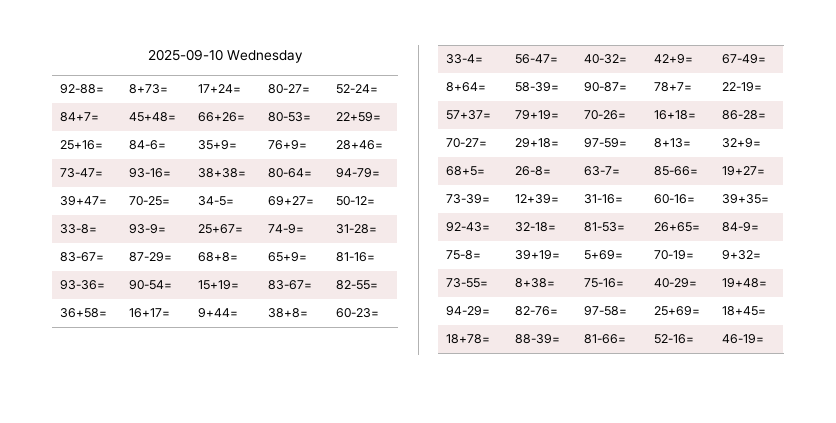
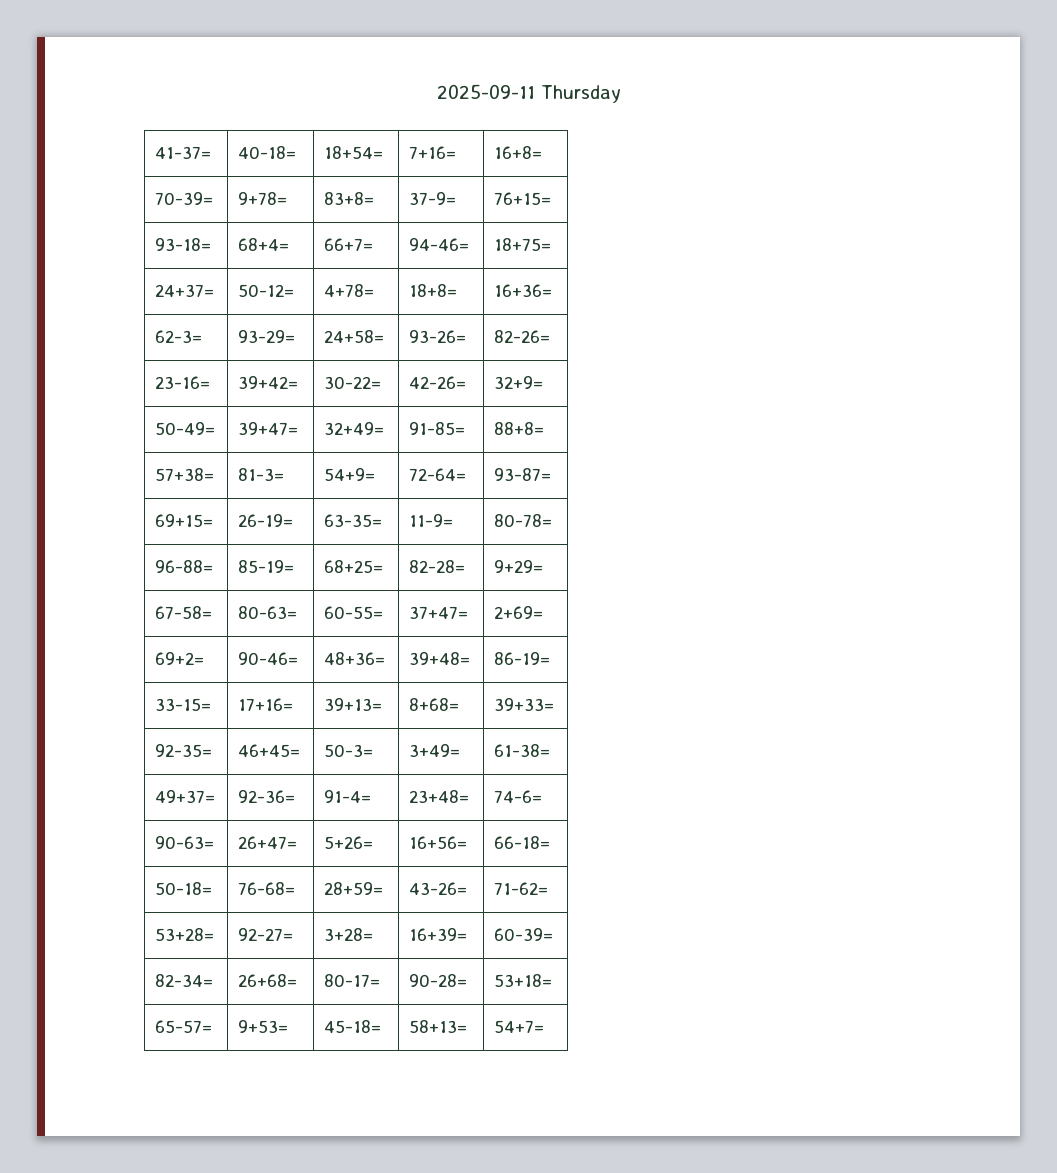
[148,49,303,63] [59,84,104,94] [128,84,168,94] [197,84,241,93] [267,84,310,94] [335,84,378,94] [59,112,99,122] [128,112,176,122] [197,112,245,122] [267,112,311,122] [335,112,381,122] [59,140,103,150] [128,140,166,150] [197,140,237,150] [267,140,307,150] [335,140,383,150] [59,168,103,178] [128,168,171,178] [197,168,246,178] [267,168,312,178] [335,168,380,178] [59,196,107,206] [128,196,170,206] [197,196,234,206] [267,196,314,206] [335,196,375,206] [59,224,97,234] [128,224,166,234] [197,224,243,234] [267,224,304,234] [335,224,377,234] [59,252,104,262] [128,252,172,262] [197,252,238,262] [267,252,307,262] [335,252,375,262] [59,280,105,290] [128,280,172,290] [197,280,239,290] [267,280,312,290] [335,280,378,290] [59,308,107,318] [128,308,170,318] [197,308,238,318] [267,308,308,318] [335,308,379,318] [445,54,483,64] [514,54,558,64] [583,54,627,64] [653,54,693,64] [721,54,766,64] [445,82,486,92] [514,82,559,92] [583,82,627,92] [653,82,692,92] [721,82,762,92] [445,110,491,120] [514,110,559,120] [583,110,626,120] [653,110,696,120] [721,110,766,120] [445,138,487,148] [514,138,559,148] [583,138,627,148] [653,138,691,148] [721,138,761,148] [445,166,485,176] [514,166,551,176] [583,166,620,176] [653,166,698,176] [721,166,765,176] [445,194,490,204] [514,194,559,204] [583,194,623,204] [653,194,695,204] [721,194,769,204] [445,222,490,232] [514,222,556,232] [583,222,625,232] [653,222,700,232] [721,222,759,232] [445,250,481,260] [514,250,560,260] [583,250,623,260] [653,250,694,260] [721,250,761,260] [445,278,488,288] [514,278,555,288] [583,278,624,288] [653,278,697,288] [721,278,767,288] [445,306,490,316] [514,306,558,316] [583,306,627,316] [653,306,700,316] [721,306,766,316] [445,334,490,344] [514,334,560,344] [583,334,626,344] [653,334,694,344] [721,334,764,344] 2025-09-10 Wednesday // 92-88= | 8+73= | 17+24= | 80-27= | 52-24= // 84+7= | 45+48= | 66+26= | 80-53= | 22+59= // 25+16= | 84-6= | 35+9= | 76+9= | 28+46= // 73-47= | 93-16= | 38+38= | 80-64= | 94-79= // 39+47= | 70-25= | 34-5= | 69+27= | 50-12= // 33-8= | 93-9= | 25+67= | 74-9= | 31-28= // 83-67= | 87-29= | 68+8= | 65+9= | 81-16= // 93-36= | 90-54= | 15+19= | 83-67= | 82-55= // 36+58= | 16+17= | 9+44= | 38+8= | 60-23= // 33-4= | 56-47= | 40-32= | 42+9= | 67-49= // 8+64= | 58-39= | 90-87= | 78+7= | 22-19= // 57+37= | 79+19= | 70-26= | 16+18= | 86-28= // 70-27= | 29+18= | 97-59= | 8+13= | 32+9= // 68+5= | 26-8= | 63-7= | 85-66= | 19+27= // 73-39= | 12+39= | 31-16= | 60-16= | 39+35= // 92-43= | 32-18= | 81-53= | 26+65= | 84-9= // 75-8= | 39+19= | 5+69= | 70-19= | 9+32= // 73-55= | 8+38= | 75-16= | 40-29= | 19+48= // 94-29= | 82-76= | 97-58= | 25+69= | 18+45= // 18+78= | 88-39= | 81-66= | 52-16= | 46-19= -> [436,84,621,103] [155,146,212,159] [238,146,297,159] [324,146,384,159] [409,146,457,159] [494,146,543,159] [155,192,214,205] [238,192,288,205] [324,192,375,205] [409,192,457,205] [494,192,552,205] [155,238,212,251] [238,238,290,251] [324,238,374,251] [409,238,470,251] [494,238,552,251] [155,284,215,297] [238,284,295,297] [324,284,375,297] [409,284,458,297] [494,284,553,297] [155,330,203,343] [238,330,296,343] [324,330,385,343] [409,330,467,343] [494,330,551,343] [155,376,211,389] [238,376,299,389] [324,376,382,389] [409,376,467,389] [494,376,544,389] [155,422,216,435] [238,422,299,435] [324,422,385,435] [409,422,466,435] [494,422,545,435] [155,468,215,481] [238,468,285,481] [324,468,376,481] [409,468,467,481] [494,468,552,481] [155,514,214,527] [238,514,294,527] [324,514,383,527] [409,514,454,527] [494,514,553,527] [155,560,214,573] [238,560,295,573] [324,560,384,573] [409,560,466,573] [494,560,544,573] [155,606,213,619] [238,606,298,619] [324,606,384,619] [409,606,469,619] [494,606,544,619] [155,652,205,665] [238,652,299,665] [324,652,386,665] [409,652,471,665] [494,652,551,665] [155,698,212,711] [238,698,294,711] [324,698,383,711] [409,698,460,711] [494,698,555,711] [155,744,213,757] [238,744,301,757] [324,744,374,757] [409,744,461,757] [494,744,551,757] [155,790,216,803] [238,790,296,803] [324,790,372,803] [409,790,470,803] [494,790,543,803] [155,836,215,849] [238,836,298,849] [324,836,374,849] [409,836,468,849] [494,836,551,849] [155,882,213,895] [238,882,296,895] [324,882,384,895] [409,882,468,895] [494,882,549,895] [155,928,215,941] [238,928,294,941] [324,928,374,941] [409,928,468,941] [494,928,554,941] [155,974,214,987] [238,974,298,987] [324,974,381,987] [409,974,468,987] [494,974,553,987] [155,1020,213,1033] [238,1020,289,1033] [324,1020,382,1033] [409,1020,468,1033] [494,1020,545,1033] 2025-09-11 Thursday // 41-37= | 40-18= | 18+54= | 7+16= | 16+8= // 70-39= | 9+78= | 83+8= | 37-9= | 76+15= // 93-18= | 68+4= | 66+7= | 94-46= | 18+75= // 24+37= | 50-12= | 4+78= | 18+8= | 16+36= // 62-3= | 93-29= | 24+58= | 93-26= | 82-26= // 23-16= | 39+42= | 30-22= | 42-26= | 32+9= // 50-49= | 39+47= | 32+49= | 91-85= | 88+8= // 57+38= | 81-3= | 54+9= | 72-64= | 93-87= // 69+15= | 26-19= | 63-35= | 11-9= | 80-78= // 96-88= | 85-19= | 68+25= | 82-28= | 9+29= // 67-58= | 80-63= | 60-55= | 37+47= | 2+69= // 69+2= | 90-46= | 48+36= | 39+48= | 86-19= // 33-15= | 17+16= | 39+13= | 8+68= | 39+33= // 92-35= | 46+45= | 50-3= | 3+49= | 61-38= // 49+37= | 92-36= | 91-4= | 23+48= | 74-6= // 90-63= | 26+47= | 5+26= | 16+56= | 66-18= // 50-18= | 76-68= | 28+59= | 43-26= | 71-62= // 53+28= | 92-27= | 3+28= | 16+39= | 60-39= // 82-34= | 26+68= | 80-17= | 90-28= | 53+18= // 65-57= | 9+53= | 45-18= | 58+13= | 54+7=

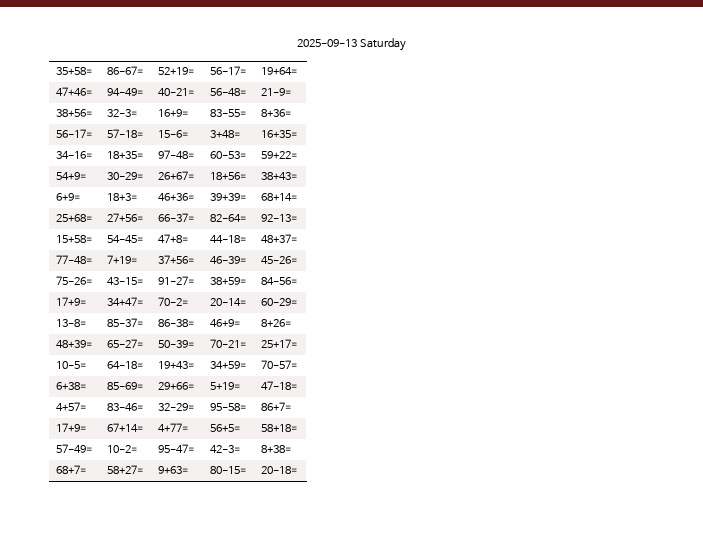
[436,84,621,103] [155,146,212,159] [238,146,297,159] [324,146,384,159] [409,146,457,159] [494,146,543,159] [155,192,214,205] [238,192,288,205] [324,192,375,205] [409,192,457,205] [494,192,552,205] [155,238,212,251] [238,238,290,251] [324,238,374,251] [409,238,470,251] [494,238,552,251] [155,284,215,297] [238,284,295,297] [324,284,375,297] [409,284,458,297] [494,284,553,297] [155,330,203,343] [238,330,296,343] [324,330,385,343] [409,330,467,343] [494,330,551,343] [155,376,211,389] [238,376,299,389] [324,376,382,389] [409,376,467,389] [494,376,544,389] [155,422,216,435] [238,422,299,435] [324,422,385,435] [409,422,466,435] [494,422,545,435] [155,468,215,481] [238,468,285,481] [324,468,376,481] [409,468,467,481] [494,468,552,481] [155,514,214,527] [238,514,294,527] [324,514,383,527] [409,514,454,527] [494,514,553,527] [155,560,214,573] [238,560,295,573] [324,560,384,573] [409,560,466,573] [494,560,544,573] [155,606,213,619] [238,606,298,619] [324,606,384,619] [409,606,469,619] [494,606,544,619] [155,652,205,665] [238,652,299,665] [324,652,386,665] [409,652,471,665] [494,652,551,665] [155,698,212,711] [238,698,294,711] [324,698,383,711] [409,698,460,711] [494,698,555,711] [155,744,213,757] [238,744,301,757] [324,744,374,757] [409,744,461,757] [494,744,551,757] [155,790,216,803] [238,790,296,803] [324,790,372,803] [409,790,470,803] [494,790,543,803] [155,836,215,849] [238,836,298,849] [324,836,374,849] [409,836,468,849] [494,836,551,849] [155,882,213,895] [238,882,296,895] [324,882,384,895] [409,882,468,895] [494,882,549,895] [155,928,215,941] [238,928,294,941] [324,928,374,941] [409,928,468,941] [494,928,554,941] [155,974,214,987] [238,974,298,987] [324,974,381,987] [409,974,468,987] [494,974,553,987] [155,1020,213,1033] [238,1020,289,1033] [324,1020,382,1033] [409,1020,468,1033] [494,1020,545,1033] 2025-09-11 Thursday // 41-37= | 40-18= | 18+54= | 7+16= | 16+8= // 70-39= | 9+78= | 83+8= | 37-9= | 76+15= // 93-18= | 68+4= | 66+7= | 94-46= | 18+75= // 24+37= | 50-12= | 4+78= | 18+8= | 16+36= // 62-3= | 93-29= | 24+58= | 93-26= | 82-26= // 23-16= | 39+42= | 30-22= | 42-26= | 32+9= // 50-49= | 39+47= | 32+49= | 91-85= | 88+8= // 57+38= | 81-3= | 54+9= | 72-64= | 93-87= // 69+15= | 26-19= | 63-35= | 11-9= | 80-78= // 96-88= | 85-19= | 68+25= | 82-28= | 9+29= // 67-58= | 80-63= | 60-55= | 37+47= | 2+69= // 69+2= | 90-46= | 48+36= | 39+48= | 86-19= // 33-15= | 17+16= | 39+13= | 8+68= | 39+33= // 92-35= | 46+45= | 50-3= | 3+49= | 61-38= // 49+37= | 92-36= | 91-4= | 23+48= | 74-6= // 90-63= | 26+47= | 5+26= | 16+56= | 66-18= // 50-18= | 76-68= | 28+59= | 43-26= | 71-62= // 53+28= | 92-27= | 3+28= | 16+39= | 60-39= // 82-34= | 26+68= | 80-17= | 90-28= | 53+18= // 65-57= | 9+53= | 45-18= | 58+13= | 54+7= -> [297,38,406,51] [56,67,93,75] [107,66,144,75] [158,67,195,75] [210,66,247,75] [261,67,298,75] [56,87,93,96] [107,88,144,96] [158,88,195,96] [210,88,247,96] [261,88,292,96] [56,109,93,117] [107,109,138,117] [158,109,189,117] [210,109,247,117] [261,109,292,117] [56,129,93,138] [107,129,144,138] [158,130,189,138] [210,130,241,138] [261,130,298,138] [56,151,93,159] [107,151,144,159] [158,150,195,159] [210,151,247,159] [261,151,298,159] [56,172,87,180] [107,172,144,180] [158,171,195,180] [210,172,247,180] [261,172,298,180] [56,193,81,201] [107,193,138,201] [158,193,195,201] [210,193,247,201] [261,193,298,201] [56,214,93,222] [107,213,144,222] [158,213,195,222] [210,214,247,222] [261,214,298,222] [56,235,93,243] [107,235,144,243] [158,234,189,243] [210,235,247,243] [261,234,298,243] [56,255,93,264] [107,255,138,264] [158,255,195,264] [210,256,247,264] [261,256,298,264] [56,276,93,285] [107,277,144,285] [158,276,195,285] [210,277,247,285] [261,277,298,285] [56,297,87,306] [107,297,144,306] [158,297,189,306] [210,298,247,306] [261,298,298,306] [56,319,87,327] [107,318,144,327] [158,319,195,327] [210,319,241,327] [261,319,292,327] [56,340,93,348] [107,339,144,348] [158,340,195,348] [210,339,247,348] [261,339,298,348] [56,361,87,369] [107,361,144,369] [158,361,195,369] [210,361,247,369] [261,360,298,369] [56,382,87,390] [107,382,144,390] [158,382,195,390] [210,382,241,390] [261,381,298,390] [56,402,87,411] [107,403,144,411] [158,403,195,411] [210,403,247,411] [261,402,292,411] [56,423,87,432] [107,423,144,432] [158,423,189,432] [210,424,241,432] [261,424,298,432] [56,444,93,453] [107,445,138,453] [158,444,195,453] [210,445,241,453] [261,445,292,453] [56,465,87,474] [107,465,144,474] [158,466,189,474] [210,466,247,474] [261,466,298,474] 2025-09-13 Saturday // 35+58= | 86-67= | 52+19= | 56-17= | 19+64= // 47+46= | 94-49= | 40-21= | 56-48= | 21-9= // 38+56= | 32-3= | 16+9= | 83-55= | 8+36= // 56-17= | 57-18= | 15-6= | 3+48= | 16+35= // 34-16= | 18+35= | 97-48= | 60-53= | 59+22= // 54+9= | 30-29= | 26+67= | 18+56= | 38+43= // 6+9= | 18+3= | 46+36= | 39+39= | 68+14= // 25+68= | 27+56= | 66-37= | 82-64= | 92-13= // 15+58= | 54-45= | 47+8= | 44-18= | 48+37= // 77-48= | 7+19= | 37+56= | 46-39= | 45-26= // 75-26= | 43-15= | 91-27= | 38+59= | 84-56= // 17+9= | 34+47= | 70-2= | 20-14= | 60-29= // 13-8= | 85-37= | 86-38= | 46+9= | 8+26= // 48+39= | 65-27= | 50-39= | 70-21= | 25+17= // 10-5= | 64-18= | 19+43= | 34+59= | 70-57= // 6+38= | 85-69= | 29+66= | 5+19= | 47-18= // 4+57= | 83-46= | 32-29= | 95-58= | 86+7= // 17+9= | 67+14= | 4+77= | 56+5= | 58+18= // 57-49= | 10-2= | 95-47= | 42-3= | 8+38= // 68+7= | 58+27= | 9+63= | 80-15= | 20-18=

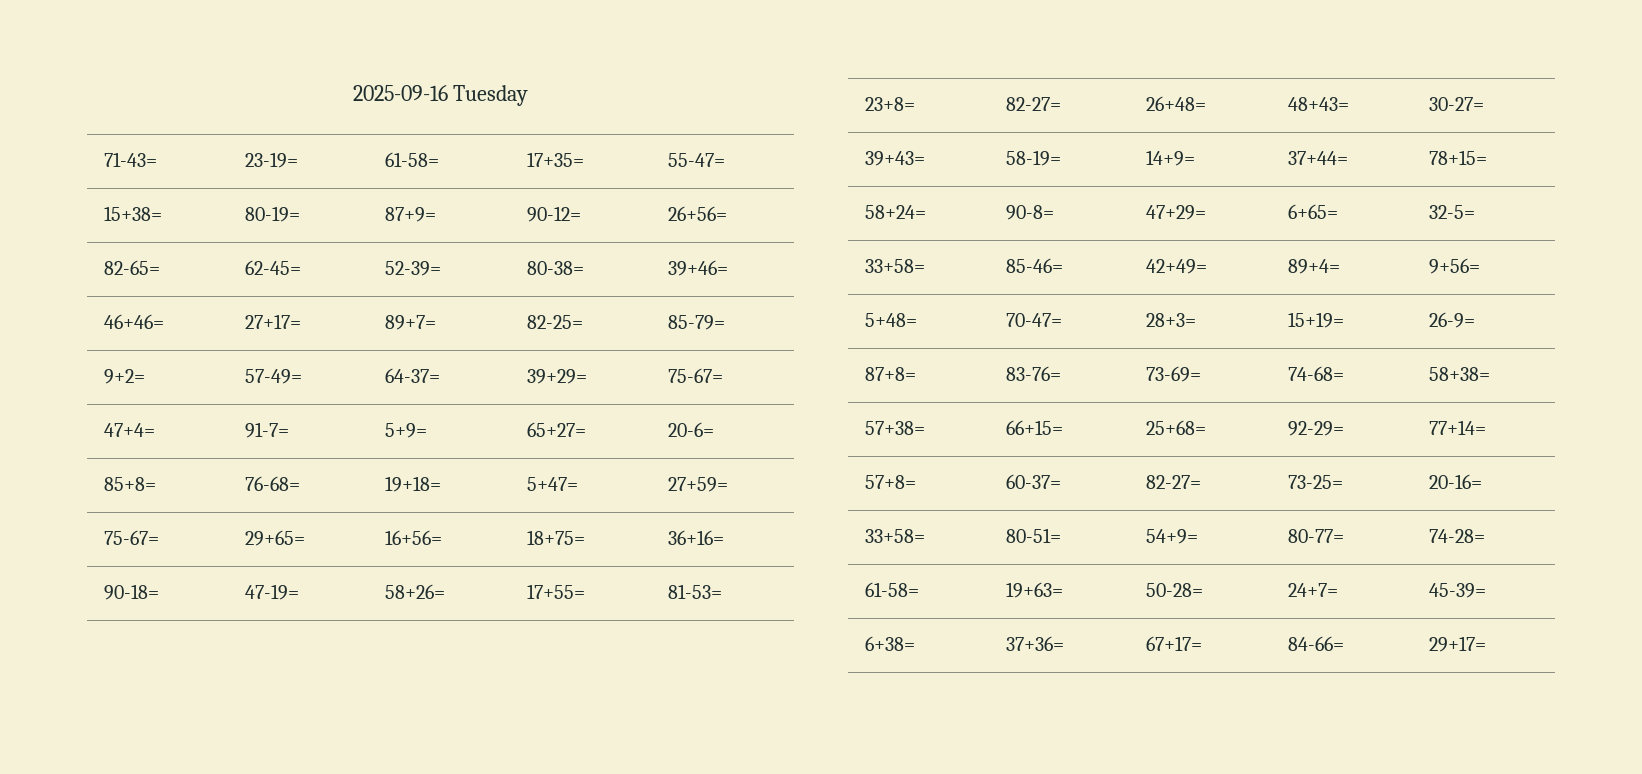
[297,38,406,51] [56,67,93,75] [107,66,144,75] [158,67,195,75] [210,66,247,75] [261,67,298,75] [56,87,93,96] [107,88,144,96] [158,88,195,96] [210,88,247,96] [261,88,292,96] [56,109,93,117] [107,109,138,117] [158,109,189,117] [210,109,247,117] [261,109,292,117] [56,129,93,138] [107,129,144,138] [158,130,189,138] [210,130,241,138] [261,130,298,138] [56,151,93,159] [107,151,144,159] [158,150,195,159] [210,151,247,159] [261,151,298,159] [56,172,87,180] [107,172,144,180] [158,171,195,180] [210,172,247,180] [261,172,298,180] [56,193,81,201] [107,193,138,201] [158,193,195,201] [210,193,247,201] [261,193,298,201] [56,214,93,222] [107,213,144,222] [158,213,195,222] [210,214,247,222] [261,214,298,222] [56,235,93,243] [107,235,144,243] [158,234,189,243] [210,235,247,243] [261,234,298,243] [56,255,93,264] [107,255,138,264] [158,255,195,264] [210,256,247,264] [261,256,298,264] [56,276,93,285] [107,277,144,285] [158,276,195,285] [210,277,247,285] [261,277,298,285] [56,297,87,306] [107,297,144,306] [158,297,189,306] [210,298,247,306] [261,298,298,306] [56,319,87,327] [107,318,144,327] [158,319,195,327] [210,319,241,327] [261,319,292,327] [56,340,93,348] [107,339,144,348] [158,340,195,348] [210,339,247,348] [261,339,298,348] [56,361,87,369] [107,361,144,369] [158,361,195,369] [210,361,247,369] [261,360,298,369] [56,382,87,390] [107,382,144,390] [158,382,195,390] [210,382,241,390] [261,381,298,390] [56,402,87,411] [107,403,144,411] [158,403,195,411] [210,403,247,411] [261,402,292,411] [56,423,87,432] [107,423,144,432] [158,423,189,432] [210,424,241,432] [261,424,298,432] [56,444,93,453] [107,445,138,453] [158,444,195,453] [210,445,241,453] [261,445,292,453] [56,465,87,474] [107,465,144,474] [158,466,189,474] [210,466,247,474] [261,466,298,474] 2025-09-13 Saturday // 35+58= | 86-67= | 52+19= | 56-17= | 19+64= // 47+46= | 94-49= | 40-21= | 56-48= | 21-9= // 38+56= | 32-3= | 16+9= | 83-55= | 8+36= // 56-17= | 57-18= | 15-6= | 3+48= | 16+35= // 34-16= | 18+35= | 97-48= | 60-53= | 59+22= // 54+9= | 30-29= | 26+67= | 18+56= | 38+43= // 6+9= | 18+3= | 46+36= | 39+39= | 68+14= // 25+68= | 27+56= | 66-37= | 82-64= | 92-13= // 15+58= | 54-45= | 47+8= | 44-18= | 48+37= // 77-48= | 7+19= | 37+56= | 46-39= | 45-26= // 75-26= | 43-15= | 91-27= | 38+59= | 84-56= // 17+9= | 34+47= | 70-2= | 20-14= | 60-29= // 13-8= | 85-37= | 86-38= | 46+9= | 8+26= // 48+39= | 65-27= | 50-39= | 70-21= | 25+17= // 10-5= | 64-18= | 19+43= | 34+59= | 70-57= // 6+38= | 85-69= | 29+66= | 5+19= | 47-18= // 4+57= | 83-46= | 32-29= | 95-58= | 86+7= // 17+9= | 67+14= | 4+77= | 56+5= | 58+18= // 57-49= | 10-2= | 95-47= | 42-3= | 8+38= // 68+7= | 58+27= | 9+63= | 80-15= | 20-18= -> [352,85,529,106] [104,152,158,167] [245,152,299,168] [385,152,440,167] [527,152,585,167] [668,153,726,167] [104,206,163,221] [245,206,301,222] [385,207,437,222] [527,206,582,222] [668,206,728,221] [104,260,161,275] [245,260,302,275] [385,261,442,276] [527,261,585,275] [668,260,729,276] [104,314,165,329] [245,314,302,329] [385,315,437,330] [527,315,584,329] [668,315,726,330] [104,369,146,384] [245,369,303,384] [385,368,441,383] [527,369,588,384] [668,368,724,383] [104,423,156,437] [245,422,290,438] [385,423,428,438] [527,422,587,437] [668,422,715,437] [104,477,157,491] [245,476,301,491] [385,476,442,492] [527,477,579,491] [668,477,729,492] [104,530,160,545] [245,530,306,546] [385,530,443,545] [527,530,586,545] [668,530,725,545] [104,584,160,600] [245,584,300,600] [385,584,446,599] [527,584,586,599] [668,584,723,599] [865,97,916,111] [1006,97,1062,111] [1146,96,1207,111] [1288,97,1350,111] [1429,97,1485,111] [865,151,926,166] [1006,150,1062,166] [1146,150,1196,166] [1288,151,1349,165] [1429,150,1488,165] [865,205,927,219] [1006,205,1055,220] [1146,205,1207,220] [1288,204,1339,219] [1429,205,1476,219] [865,259,926,273] [1006,258,1064,273] [1146,259,1208,274] [1288,259,1341,274] [1429,258,1481,274] [865,313,918,327] [1006,313,1063,327] [1146,313,1197,327] [1288,312,1345,328] [1429,312,1476,328] [865,367,917,381] [1006,366,1062,381] [1146,366,1202,382] [1288,366,1345,381] [1429,367,1491,381] [865,421,926,435] [1006,420,1064,435] [1146,420,1207,435] [1288,421,1345,436] [1429,420,1487,435] [865,475,917,489] [1006,474,1062,489] [1146,475,1202,489] [1288,475,1344,489] [1429,474,1483,489] [865,529,926,543] [1006,528,1062,543] [1146,529,1199,544] [1288,529,1345,543] [1429,529,1486,543] [865,582,920,597] [1006,582,1064,598] [1146,583,1204,597] [1288,583,1339,597] [1429,583,1487,598] [865,636,916,651] [1006,636,1065,651] [1146,636,1203,651] [1288,636,1345,651] [1429,636,1487,652] 2025-09-16 Tuesday // 71-43= | 23-19= | 61-58= | 17+35= | 55-47= // 15+38= | 80-19= | 87+9= | 90-12= | 26+56= // 82-65= | 62-45= | 52-39= | 80-38= | 39+46= // 46+46= | 27+17= | 89+7= | 82-25= | 85-79= // 9+2= | 57-49= | 64-37= | 39+29= | 75-67= // 47+4= | 91-7= | 5+9= | 65+27= | 20-6= // 85+8= | 76-68= | 19+18= | 5+47= | 27+59= // 75-67= | 29+65= | 16+56= | 18+75= | 36+16= // 90-18= | 47-19= | 58+26= | 17+55= | 81-53= // 23+8= | 82-27= | 26+48= | 48+43= | 30-27= // 39+43= | 58-19= | 14+9= | 37+44= | 78+15= // 58+24= | 90-8= | 47+29= | 6+65= | 32-5= // 33+58= | 85-46= | 42+49= | 89+4= | 9+56= // 5+48= | 70-47= | 28+3= | 15+19= | 26-9= // 87+8= | 83-76= | 73-69= | 74-68= | 58+38= // 57+38= | 66+15= | 25+68= | 92-29= | 77+14= // 57+8= | 60-37= | 82-27= | 73-25= | 20-16= // 33+58= | 80-51= | 54+9= | 80-77= | 74-28= // 61-58= | 19+63= | 50-28= | 24+7= | 45-39= // 6+38= | 37+36= | 67+17= | 84-66= | 29+17=

